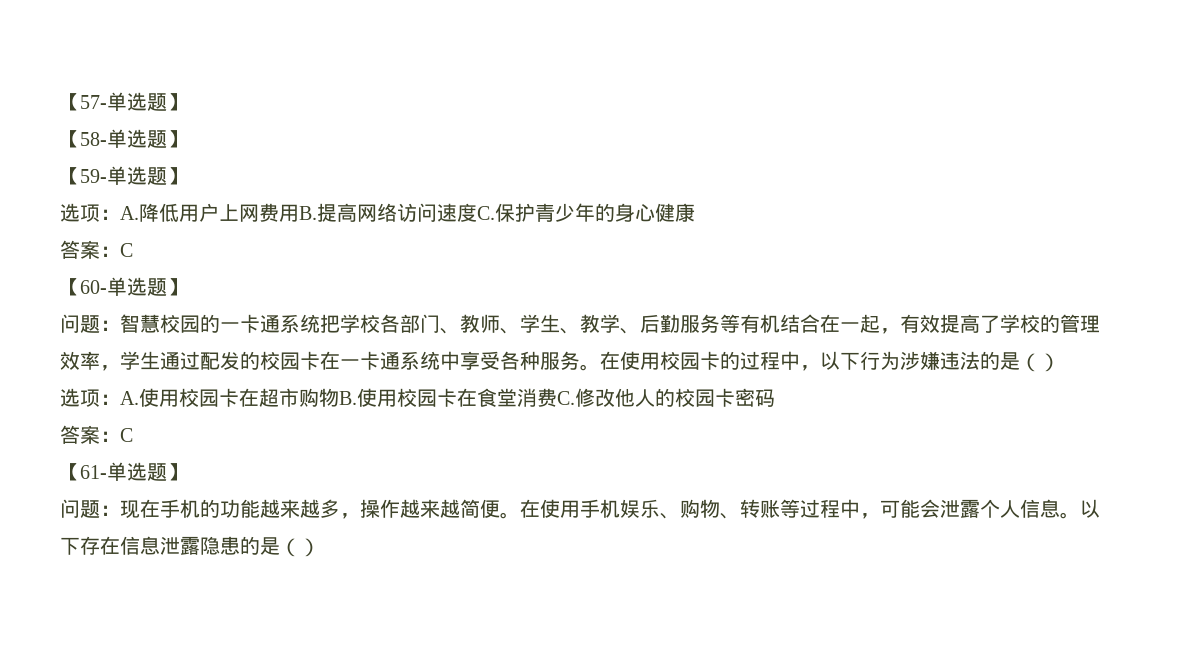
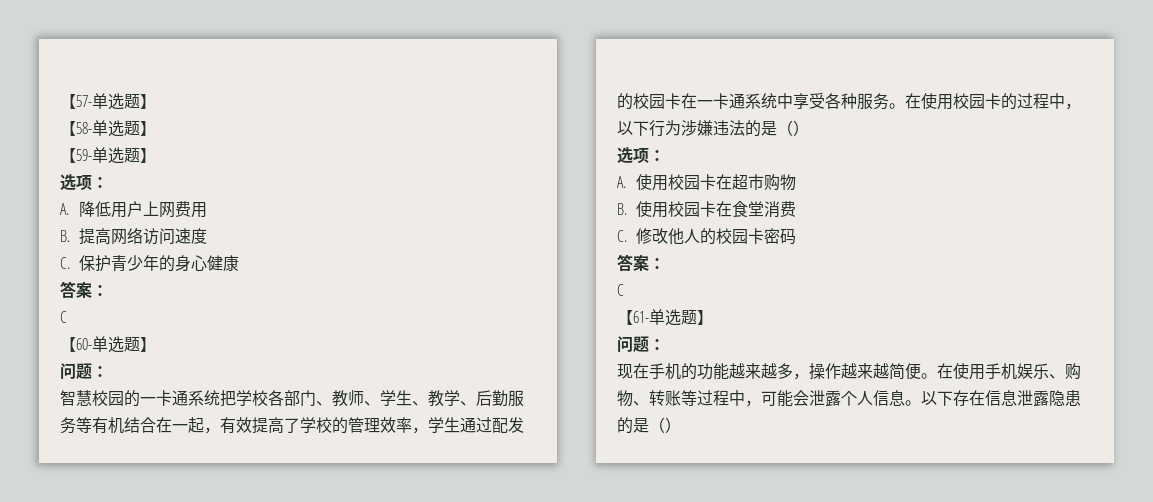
(120, 214) none -> (108, 182) //
(299, 213) none -> (208, 210) //
(477, 212) none -> (208, 236) //
(120, 251) none -> (108, 290) //
(120, 325) none -> (108, 371) //
(120, 399) none -> (665, 155) //
(339, 397) none -> (797, 182) //
(557, 397) none -> (797, 209) //
(120, 436) none -> (665, 263) //
(120, 510) none -> (665, 344) //

